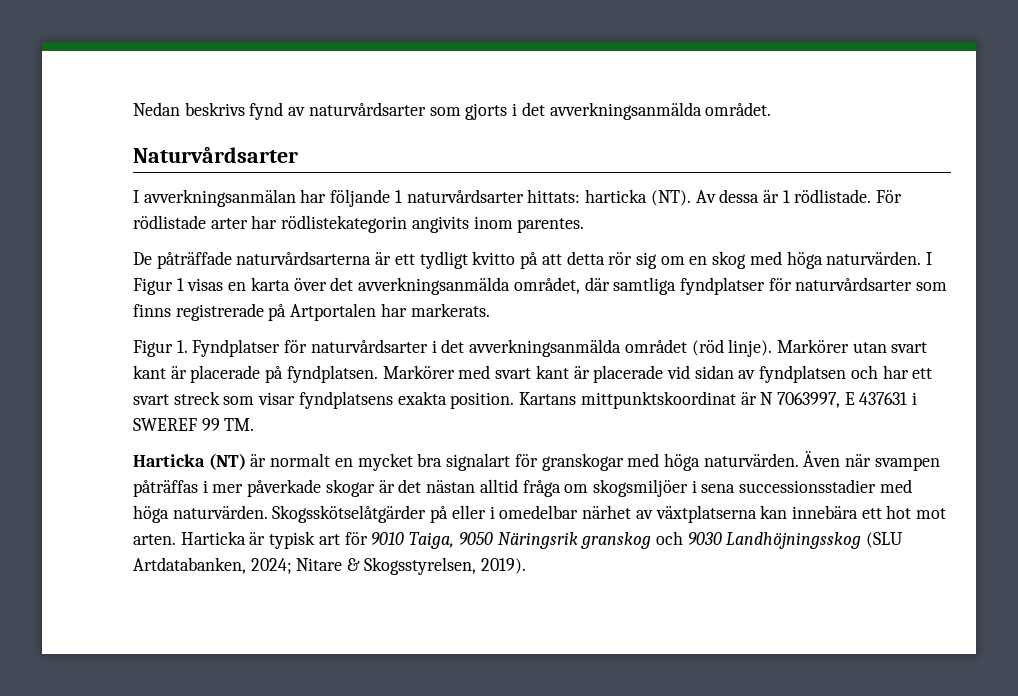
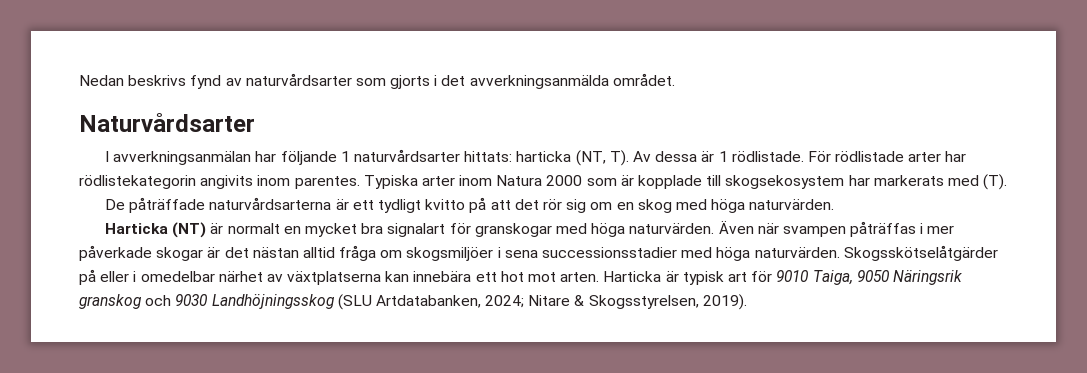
[650,190,691,206] (NT). -> [575,150,629,166] (NT, T).
(585, 225) none -> [363,174,1008,190] Typiska arter inom Natura 2000 som är kopplade till skogsekosystem har markerats med (T).
[566,251,605,265] detta -> [514,199,539,210] det
[926,252,933,265] [133,277,948,295] [133,303,490,321] [133,339,928,357] [133,365,933,383] [133,391,918,409] [133,418,255,431] I Figur 1 visas en karta över det avverkningsanmälda området, där samtliga fyndplatser för naturvårdsarter som finns registrerade på Artportalen har markerats. // Figur 1. Fyndplatser för naturvårdsarter i det avverkningsanmälda området (röd linje). Markörer utan svart kant är placerade på fyndplatsen. Markörer med svart kant är placerade vid sidan av fyndplatsen och har ett svart streck som visar fyndplatsens exakta position. Kartans mittpunktskoordinat är N 7063997, E 437631 i SWEREF 99 TM. -> (835, 204) none

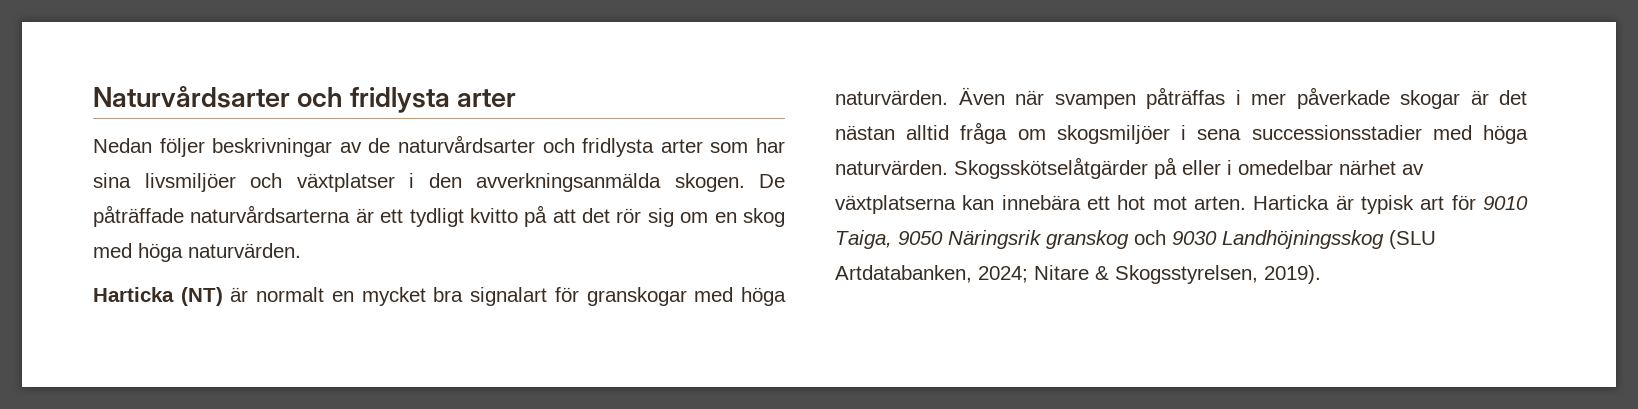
[79,73,675,89] [79,113,255,132] [105,149,967,166] [79,174,1008,190] Nedan beskrivs fynd av naturvårdsarter som gjorts i det avverkningsanmälda området. // Naturvårdsarter // I avverkningsanmälan har följande 1 naturvårdsarter hittats: harticka (NT, T). Av dessa är 1 rödlistade. För rödlistade arter har rödlistekategorin angivits inom parentes. Typiska arter inom Natura 2000 som är kopplade till skogsekosystem har markerats med (T). // -> [93,86,516,113] [93,135,786,157] [93,173,745,192] Naturvårdsarter och fridlysta arter // Nedan följer beskrivningar av de naturvårdsarter och fridlysta arter som har sina livsmiljöer och växtplatser i den avverkningsanmälda skogen.

